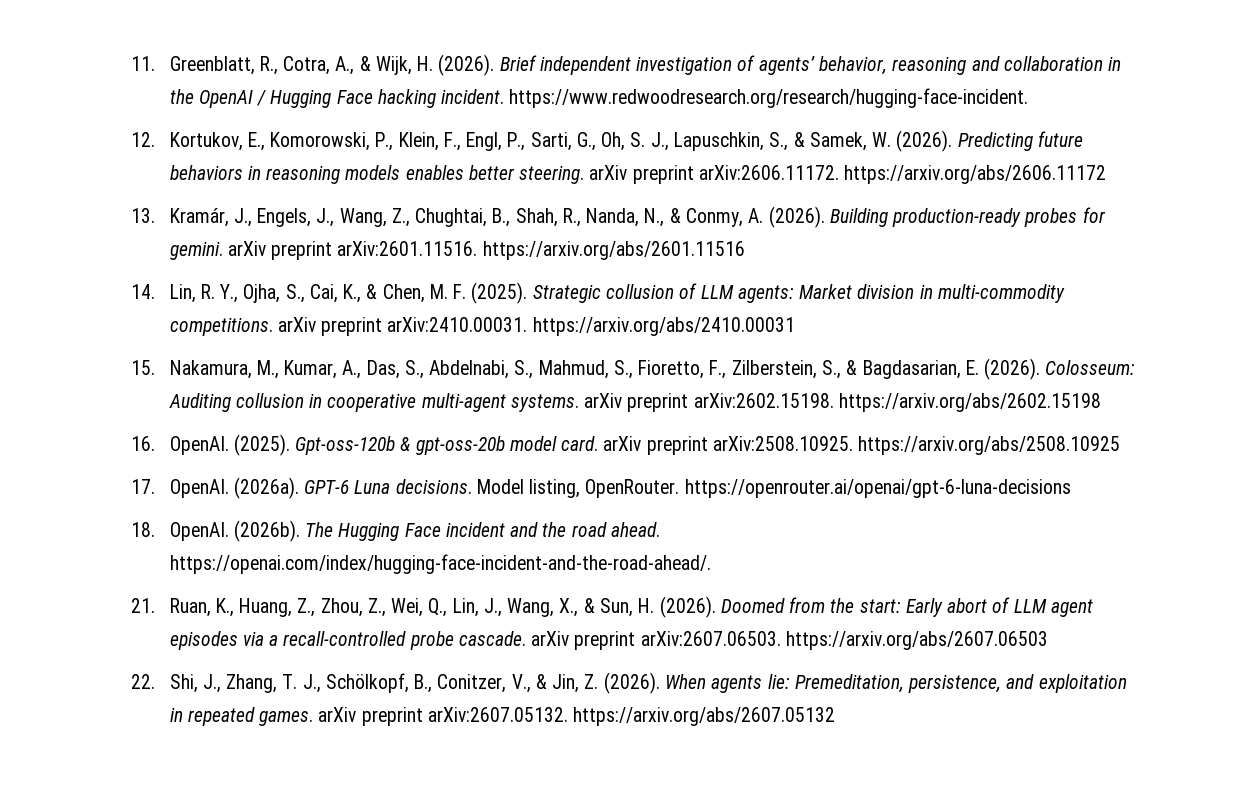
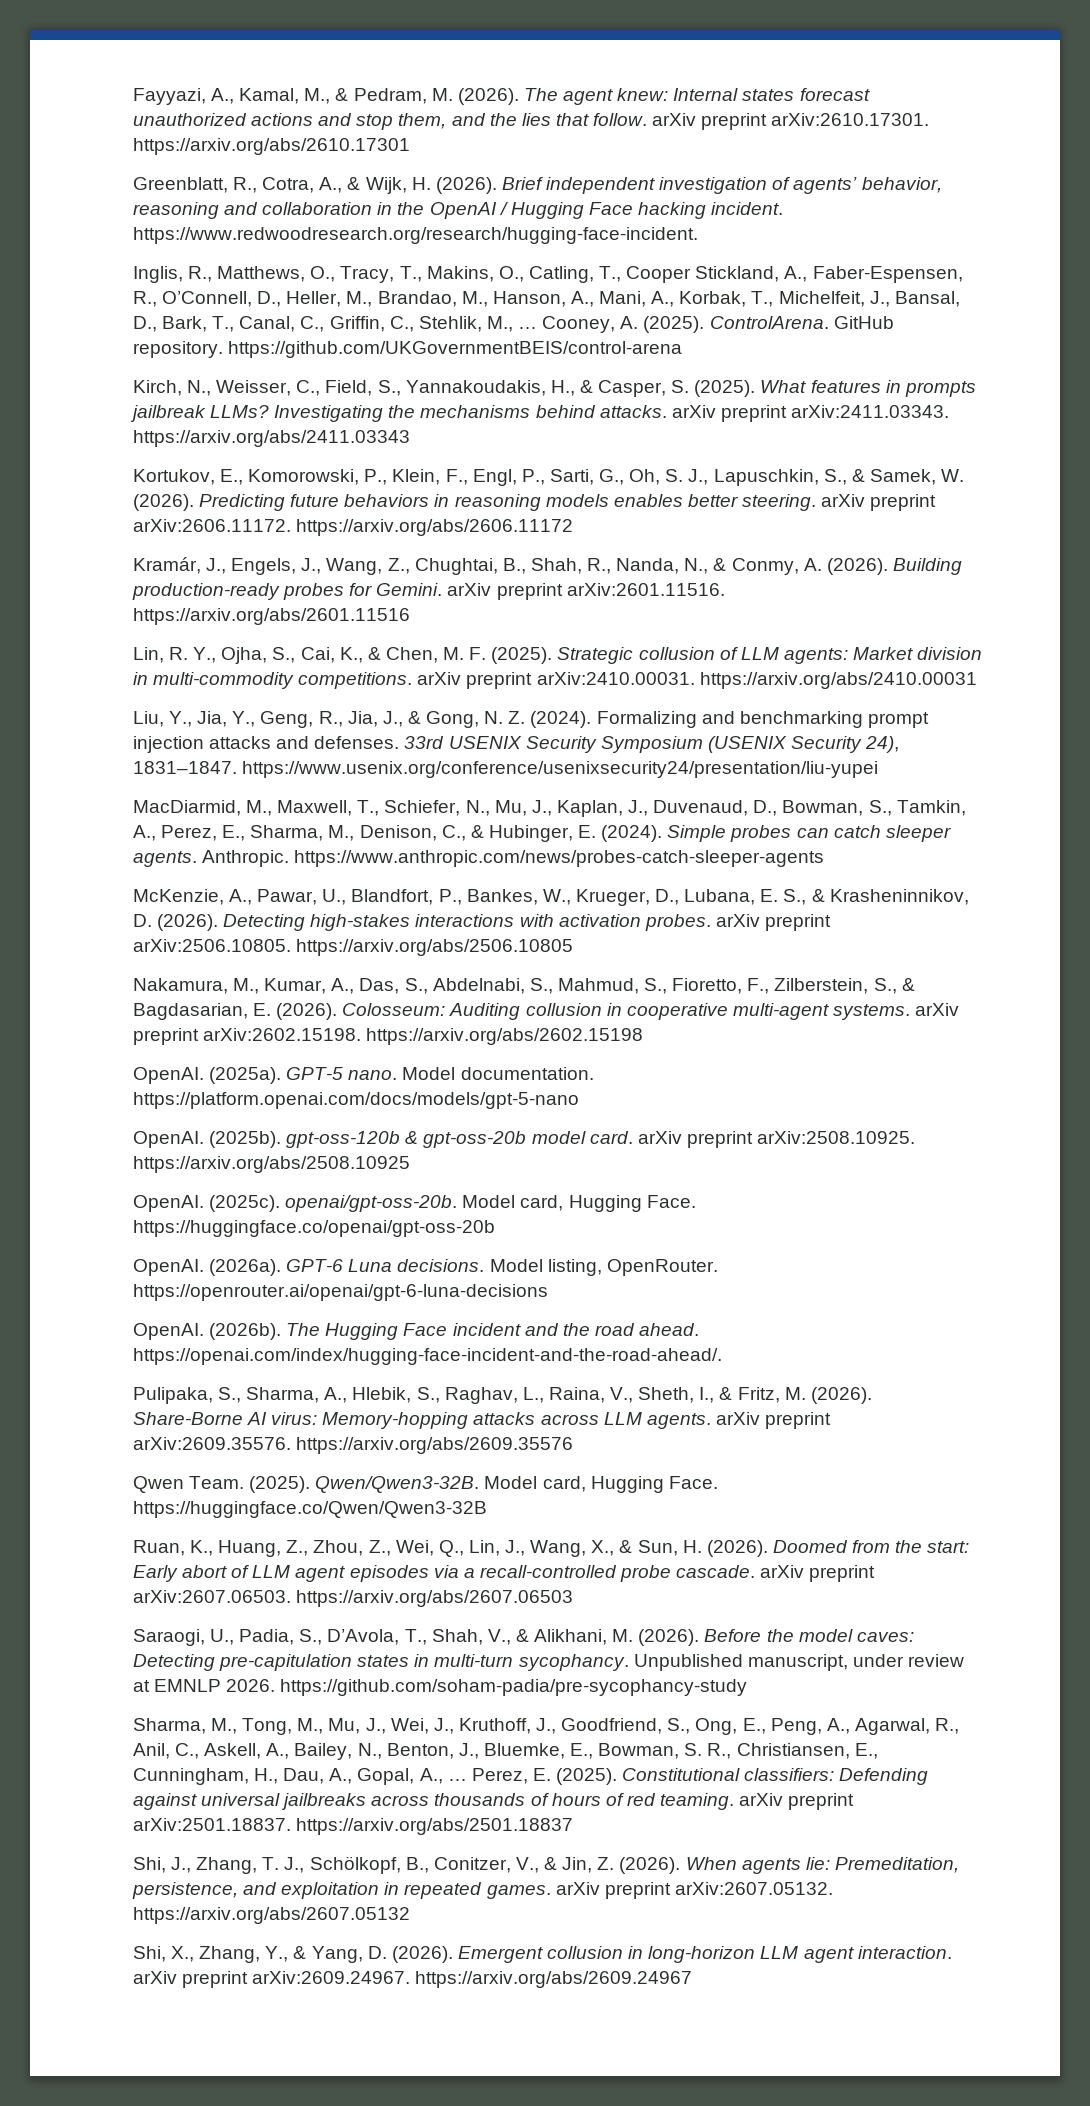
[130,56,155,71] 11. -> [132,88,870,105] [132,113,930,130] [132,138,410,155] Fayyazi, A., Kamal, M., & Pedram, M. (2026). The agent knew: Internal states forecast unauthorized actions and stop them, and the lies that follow. arXiv preprint arXiv:2610.17301. https://arxiv.org/abs/2610.17301 //
[130,132,155,147] 12. -> [132,266,963,283] [132,291,960,307] [132,316,894,333] [132,341,683,358] [132,380,976,397] [129,405,950,422] [132,430,410,447] Inglis, R., Matthews, O., Tracy, T., Makins, O., Catling, T., Cooper Stickland, A., Faber-Espensen, R., O’Connell, D., Heller, M., Brandao, M., Hanson, A., Mani, A., Korbak, T., Michelfeit, J., Bansal, D., Bark, T., Canal, C., Griffin, C., Stehlik, M., … Cooney, A. (2025). ControlArena. GitHub repository. https://github.com/UKGovernmentBEIS/control-arena // Kirch, N., Weisser, C., Field, S., Yannakoudakis, H., & Casper, S. (2025). What features in prompts jailbreak LLMs? Investigating the mechanisms behind attacks. arXiv preprint arXiv:2411.03343. https://arxiv.org/abs/2411.03343 //
[130,208,155,223] 13. -> (574, 527) none
[169,241,223,260] gemini. -> [376,583,443,596] Gemini.
[130,284,155,299] 14. -> (410, 616) none
[130,360,155,375] 15. -> [132,711,930,728] [132,736,900,753] [132,761,879,778] [132,800,966,817] [132,825,951,842] [132,850,825,867] [132,889,969,906] [132,914,832,931] [132,939,574,956] Liu, Y., Jia, Y., Geng, R., Jia, J., & Gong, N. Z. (2024). Formalizing and benchmarking prompt injection attacks and defenses. 33rd USENIX Security Symposium (USENIX Security 24), 1831–1847. https://www.usenix.org/conference/usenixsecurity24/presentation/liu-yupei // MacDiarmid, M., Maxwell, T., Schiefer, N., Mu, J., Kaplan, J., Duvenaud, D., Bowman, S., Tamkin, A., Perez, E., Sharma, M., Denison, C., & Hubinger, E. (2024). Simple probes can catch sleeper agents. Anthropic. https://www.anthropic.com/news/probes-catch-sleeper-agents // McKenzie, A., Pawar, U., Blandfort, P., Bankes, W., Krueger, D., Lubana, E. S., & Krasheninnikov, D. (2026). Detecting high-stakes interactions with activation probes. arXiv preprint arXiv:2506.10805. https://arxiv.org/abs/2506.10805 //
[130,434,396,456] 16. OpenAI. (2025). Gpt-oss-120b -> [132,1067,594,1084] [132,1092,579,1109] [132,1131,401,1148] OpenAI. (2025a). GPT-5 nano. Model documentation. https://platform.openai.com/docs/models/gpt-5-nano // OpenAI. (2025b). gpt-oss-120b
[130,479,155,494] 17. -> [132,1195,696,1212] [132,1220,495,1237] OpenAI. (2025c). openai/gpt-oss-20b. Model card, Hugging Face. https://huggingface.co/openai/gpt-oss-20b //
[130,522,155,537] 18. -> (548, 1292) none
[130,598,155,613] 21. -> [132,1387,872,1404] [132,1412,832,1429] [132,1437,574,1454] [132,1476,718,1493] [132,1501,487,1518] Pulipaka, S., Sharma, A., Hlebik, S., Raghav, L., Raina, V., Sheth, I., & Fritz, M. (2026). Share-Borne AI virus: Memory-hopping attacks across LLM agents. arXiv preprint arXiv:2609.35576. https://arxiv.org/abs/2609.35576 // Qwen Team. (2025). Qwen/Qwen3-32B. Model card, Hugging Face. https://huggingface.co/Qwen/Qwen3-32B //
[130,674,155,689] 22. -> [132,1629,914,1646] [132,1654,965,1671] [132,1679,748,1696] [132,1718,960,1735] [132,1743,878,1760] [132,1768,929,1785] [132,1793,855,1810] [132,1818,574,1835] Saraogi, U., Padia, S., D’Avola, T., Shah, V., & Alikhani, M. (2026). Before the model caves: Detecting pre-capitulation states in multi-turn sycophancy. Unpublished manuscript, under review at EMNLP 2026. https://github.com/soham-padia/pre-sycophancy-study // Sharma, M., Tong, M., Mu, J., Wei, J., Kruthoff, J., Goodfriend, S., Ong, E., Peng, A., Agarwal, R., Anil, C., Askell, A., Bailey, N., Benton, J., Bluemke, E., Bowman, S. R., Christiansen, E., Cunningham, H., Dau, A., Gopal, A., … Perez, E. (2025). Constitutional classifiers: Defending against universal jailbreaks across thousands of hours of red teaming. arXiv preprint arXiv:2501.18837. https://arxiv.org/abs/2501.18837 //
(836, 716) none -> [132,1946,952,1963] [132,1971,693,1988] // Shi, X., Zhang, Y., & Yang, D. (2026). Emergent collusion in long-horizon LLM agent interaction. arXiv preprint arXiv:2609.24967. https://arxiv.org/abs/2609.24967

